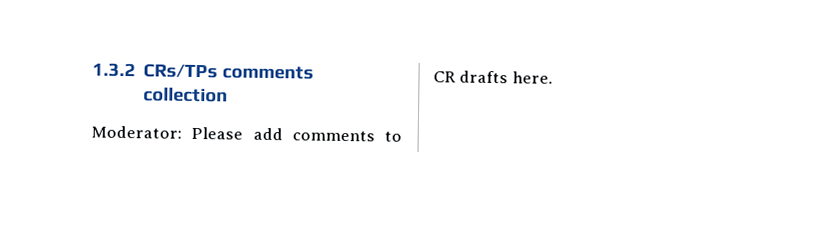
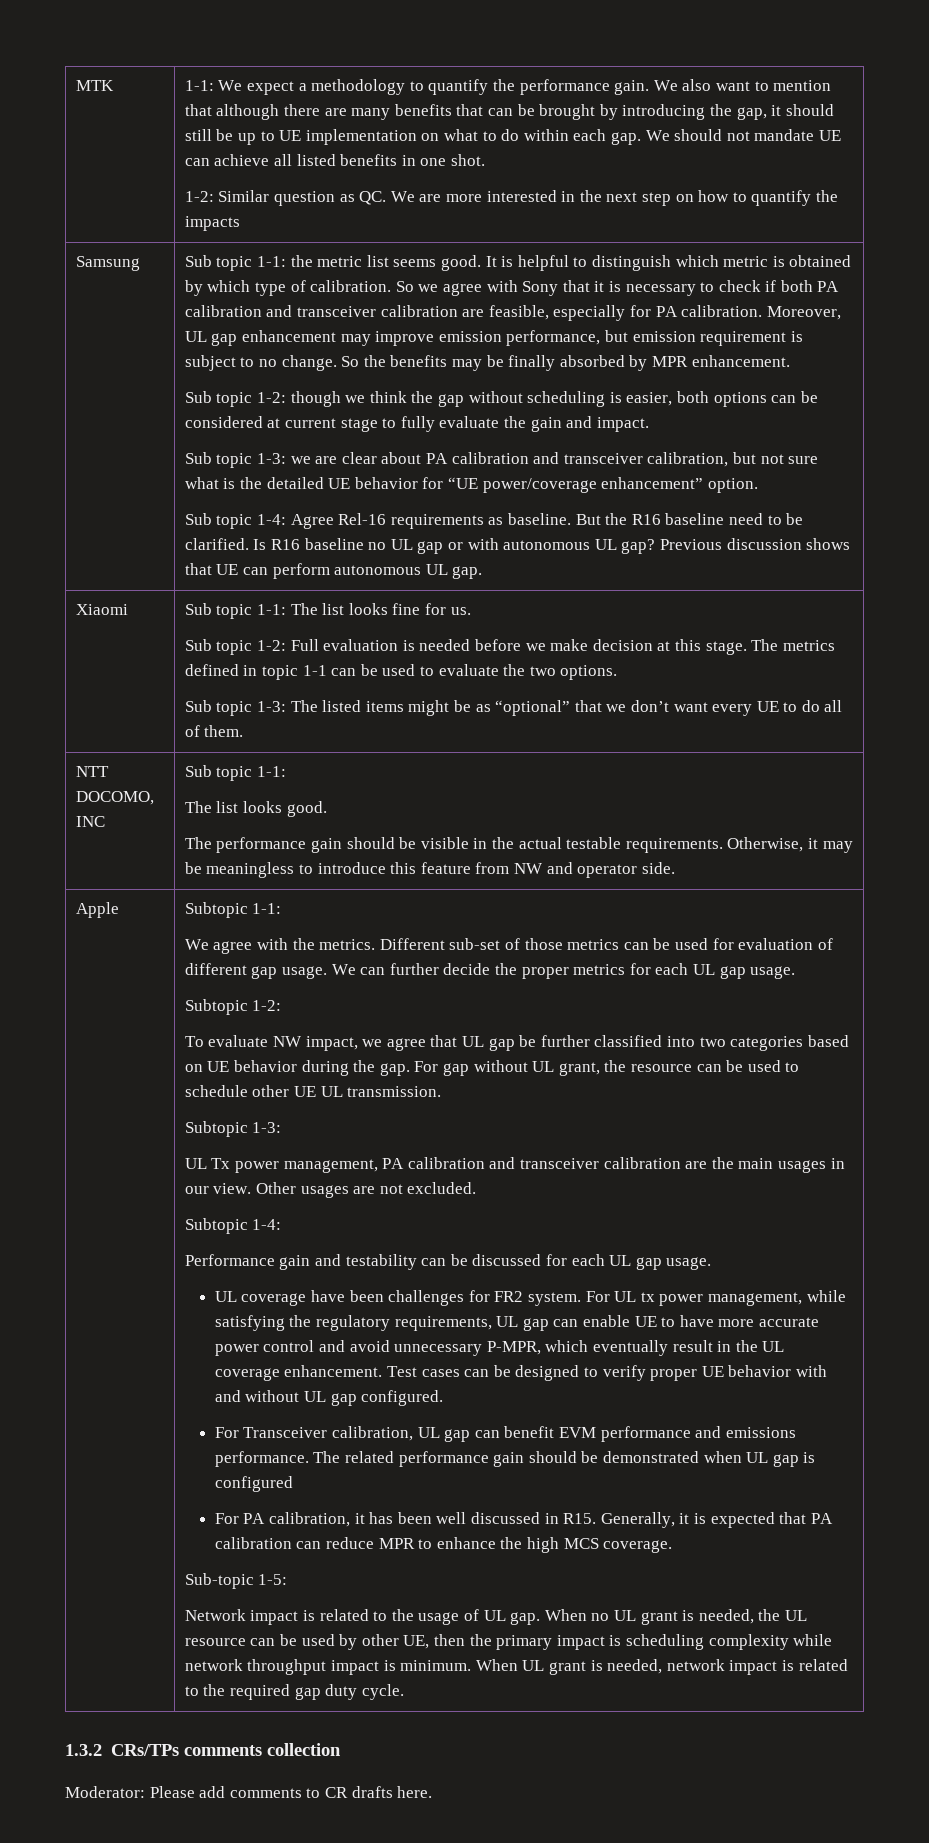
(92, 70) none -> [75,80,114,91] [184,79,832,95] [184,104,834,120] [184,129,841,145] [184,154,485,166] [184,190,838,206] [184,216,240,231] [75,256,140,271] [184,255,852,271] [184,280,840,296] [184,305,841,321] [184,330,803,346] [184,355,790,371] [184,391,818,407] [184,416,649,432] [184,452,819,468] [184,477,758,493] [184,513,804,529] [184,538,851,554] [184,563,483,579] [75,604,128,615] [184,603,471,619] [184,639,835,655] [184,664,618,680] [184,700,843,716] [184,725,244,737] [75,766,109,777] [75,791,154,805] [75,816,105,827] [184,765,287,781] [184,801,327,817] [184,837,853,853] [184,862,675,878] [75,902,119,918] [184,902,282,918] [184,938,833,954] [184,963,796,979] [184,999,282,1015] [184,1035,849,1051] [184,1060,800,1076] [184,1085,442,1097] [184,1121,282,1137] [184,1157,845,1173] [184,1182,477,1198] [184,1218,282,1234] [184,1254,712,1270] [214,1290,846,1306] [214,1315,819,1331] [214,1340,785,1356] [214,1365,827,1381] [214,1390,444,1406] [214,1426,796,1442] [214,1451,816,1467] [214,1476,293,1492] [214,1512,833,1528] [214,1537,673,1553] [184,1573,288,1589] [184,1609,807,1625] [184,1634,833,1650] [184,1659,848,1675] [184,1684,404,1700] MTK | 1-1: We expect a methodology to quantify the performance gain. We also want to mention that although there are many benefits that can be brought by introducing the gap, it should still be up to UE implementation on what to do within each gap. We should not mandate UE can achieve all listed benefits in one shot. // 1-2: Similar question as QC. We are more interested in the next step on how to quantify the impacts // Samsung | Sub topic 1-1: the metric list seems good. It is helpful to distinguish which metric is obtained by which type of calibration. So we agree with Sony that it is necessary to check if both PA calibration and transceiver calibration are feasible, especially for PA calibration. Moreover, UL gap enhancement may improve emission performance, but emission requirement is subject to no change. So the benefits may be finally absorbed by MPR enhancement. // Sub topic 1-2: though we think the gap without scheduling is easier, both options can be considered at current stage to fully evaluate the gain and impact. // Sub topic 1-3: we are clear about PA calibration and transceiver calibration, but not sure what is the detailed UE behavior for “UE power/coverage enhancement” option. // Sub topic 1-4: Agree Rel-16 requirements as baseline. But the R16 baseline need to be clarified. Is R16 baseline no UL gap or with autonomous UL gap? Previous discussion shows that UE can perform autonomous UL gap. // Xiaomi | Sub topic 1-1: The list looks fine for us. // Sub topic 1-2: Full evaluation is needed before we make decision at this stage. The metrics defined in topic 1-1 can be used to evaluate the two options. // Sub topic 1-3: The listed items might be as “optional” that we don’t want every UE to do all of them. // NTT DOCOMO, INC | Sub topic 1-1: // The list looks good. // The performance gain should be visible in the actual testable requirements. Otherwise, it may be meaningless to introduce this feature from NW and operator side. // Apple | Subtopic 1-1: // We agree with the metrics. Different sub-set of those metrics can be used for evaluation of different gap usage. We can further decide the proper metrics for each UL gap usage. // Subtopic 1-2: // To evaluate NW impact, we agree that UL gap be further classified into two categories based on UE behavior during the gap. For gap without UL grant, the resource can be used to schedule other UE UL transmission. // Subtopic 1-3: // UL Tx power management, PA calibration and transceiver calibration are the main usages in our view. Other usages are not excluded. // Subtopic 1-4: // Performance gain and testability can be discussed for each UL gap usage. // UL coverage have been challenges for FR2 system. For UL tx power management, while satisfying the regulatory requirements, UL gap can enable UE to have more accurate power control and avoid unnecessary P-MPR, which eventually result in the UL coverage enhancement. Test cases can be designed to verify proper UE behavior with and without UL gap configured. // For Transceiver calibration, UL gap can benefit EVM performance and emissions performance. The related performance gain should be demonstrated when UL gap is configured // For PA calibration, it has been well discussed in R15. Generally, it is expected that PA calibration can reduce MPR to enhance the high MCS coverage. // Sub-topic 1-5: // Network impact is related to the usage of UL gap. When no UL grant is needed, the UL resource can be used by other UE, then the primary impact is scheduling complexity while network throughput impact is minimum. When UL grant is needed, network impact is related to the required gap duty cycle. //

